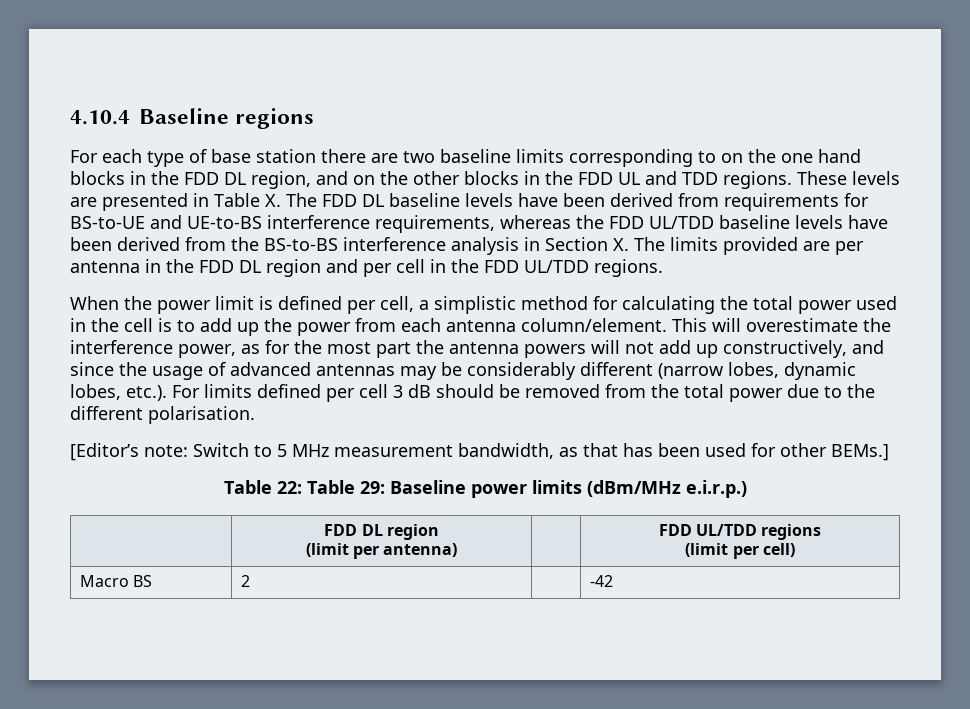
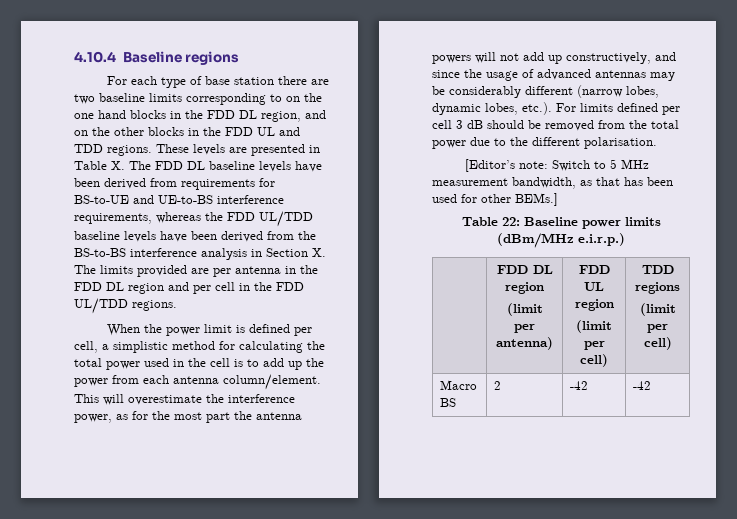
[306,480,385,494] Table 29: -> (520, 221) none
[658,524,757,536] | FDD UL/TDD -> [578,265,610,274] [584,282,604,291] [574,299,614,311] [576,320,612,333] [583,341,605,350] [580,354,608,367] [641,265,674,274] FDD UL region // (limit per cell) | TDD
(251, 581) none -> [570,381,589,390] -42

